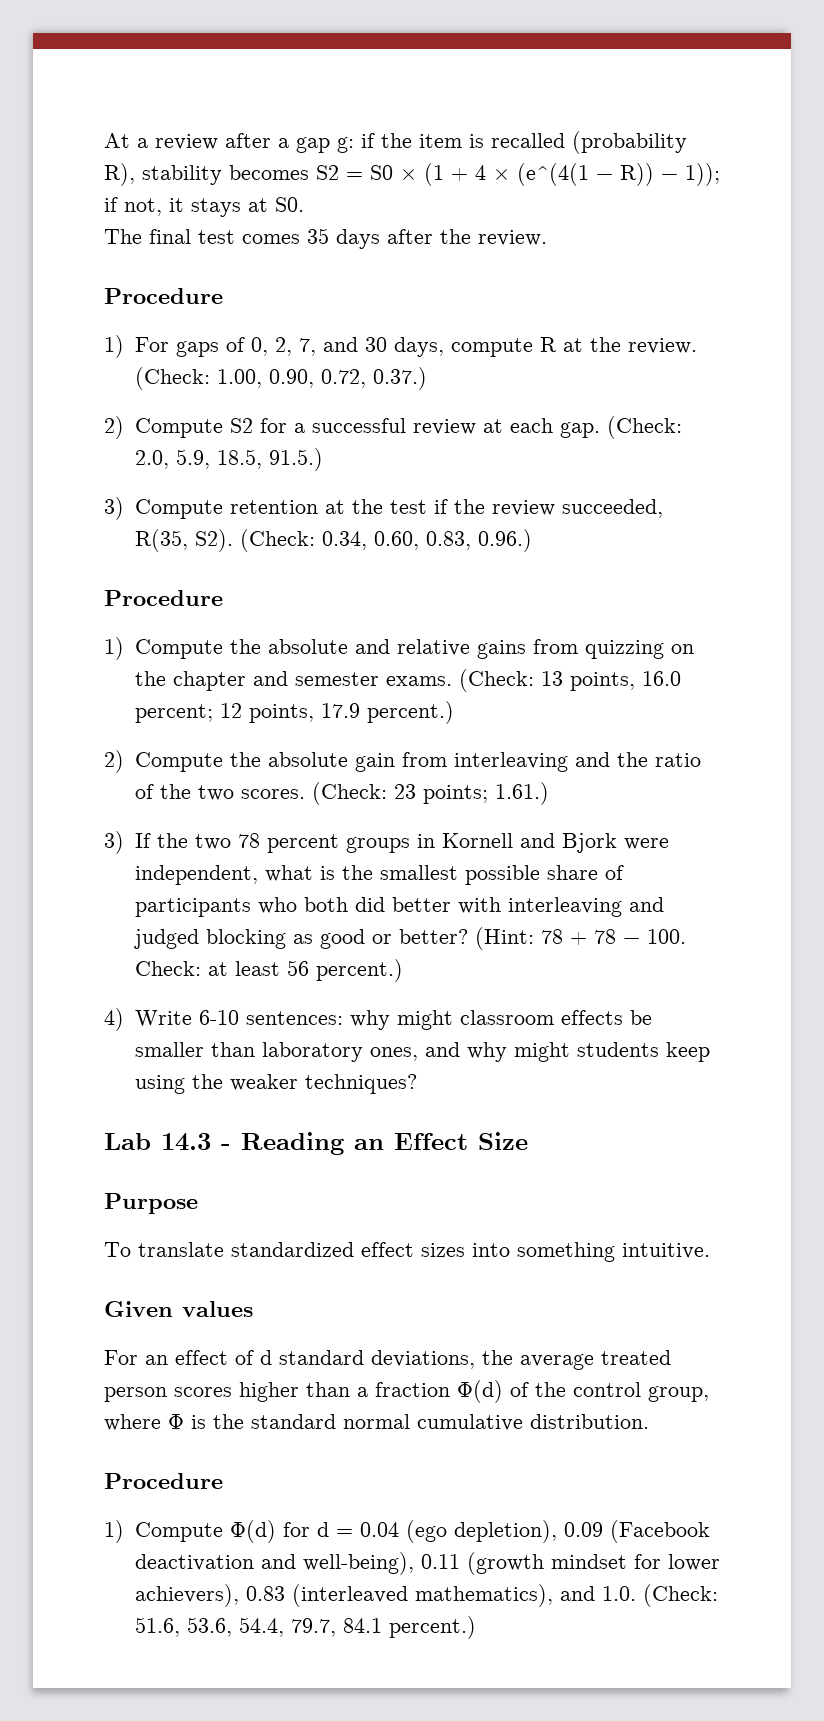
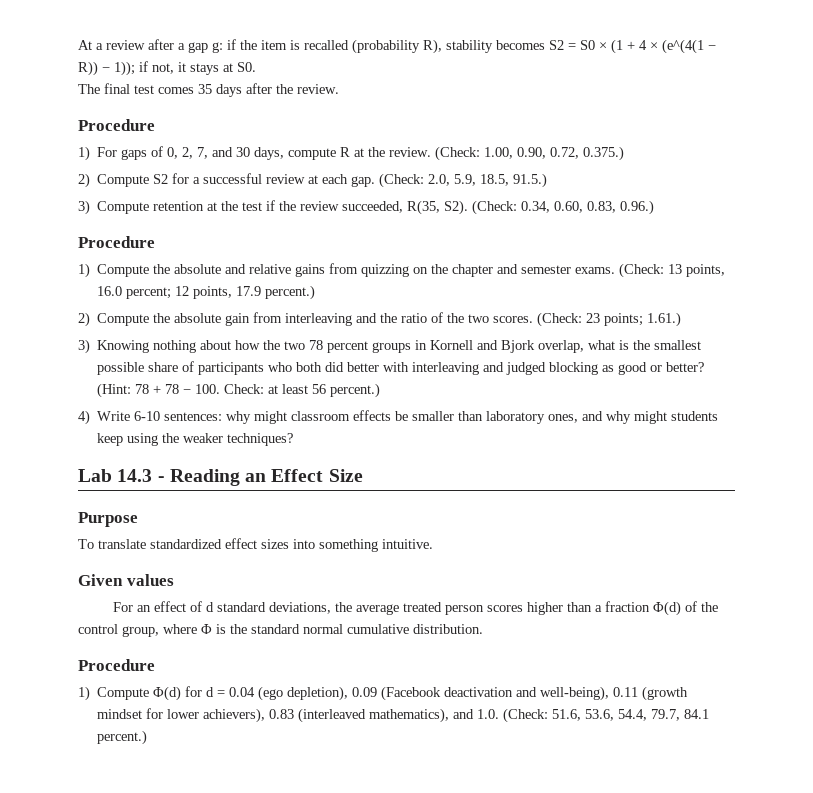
[372,367,427,390] 0.37.) -> [583,146,625,161] 0.375.)
[134,833,151,848] If -> [97,340,261,353] Knowing nothing about how
[623,838,669,850] [134,865,258,885] were independent, -> [538,340,585,353] overlap,

